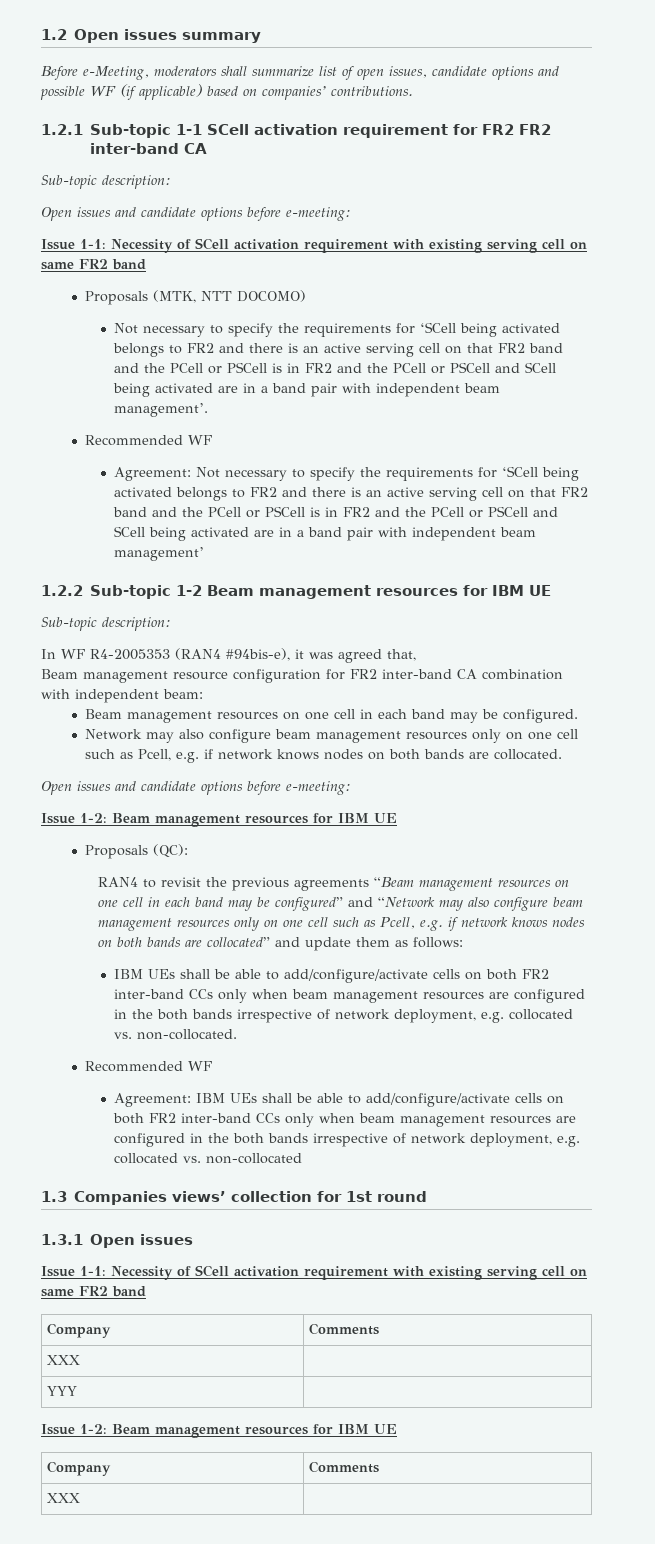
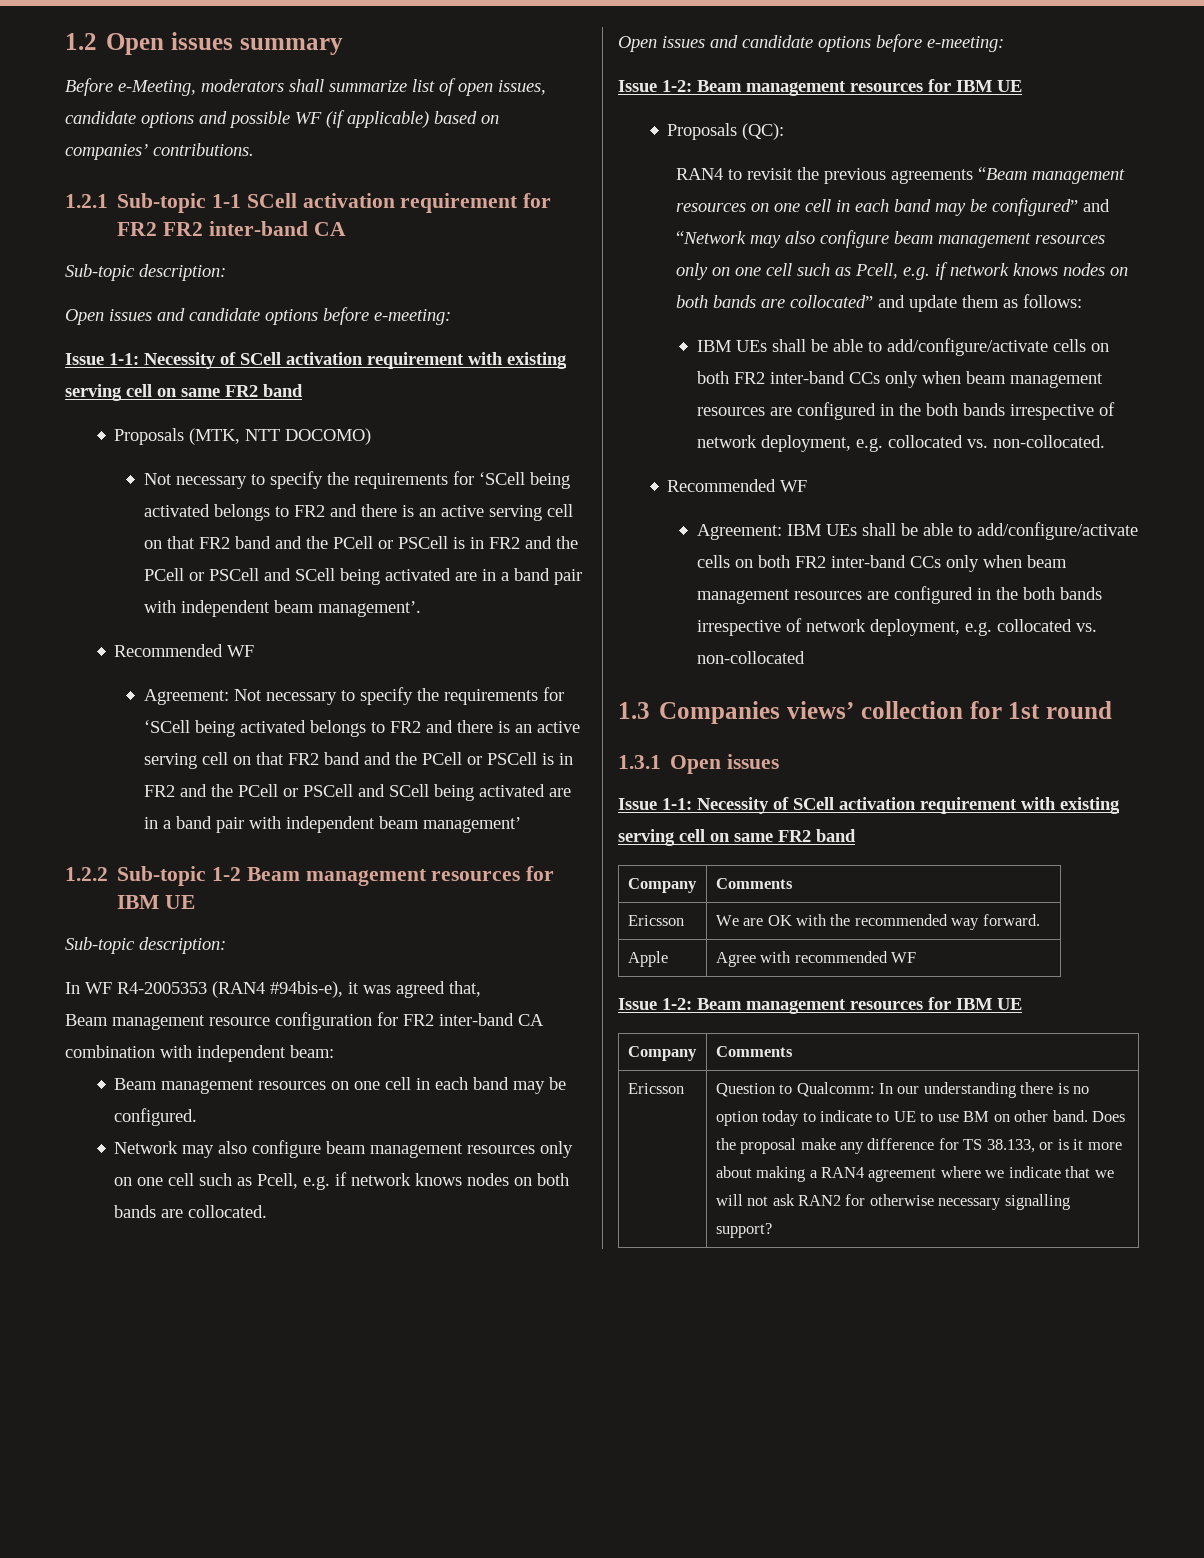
[46,1355,80,1365] [46,1386,77,1396] XXX | // YYY | -> [627,915,684,926] [715,914,1040,930] [627,951,668,967] [715,951,917,967] Ericsson | We are OK with the recommended way forward. // Apple | Agree with recommended WF
[46,1493,80,1503] XXX | -> [627,1083,684,1094] [715,1082,1090,1098] [715,1110,1126,1126] [715,1138,1122,1154] [715,1166,1114,1182] [715,1194,1070,1210] [715,1223,772,1238] Ericsson | Question to Qualcomm: In our understanding there is no option today to indicate to UE to use BM on other band. Does the proposal make any difference for TS 38.133, or is it more about making a RAN4 agreement where we indicate that we will not ask RAN2 for otherwise necessary signalling support?

